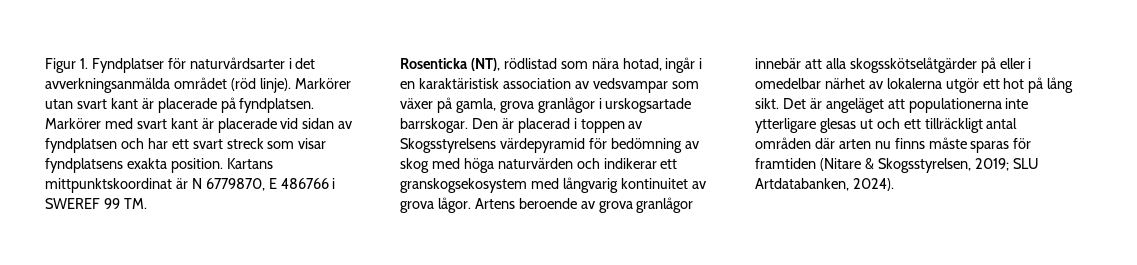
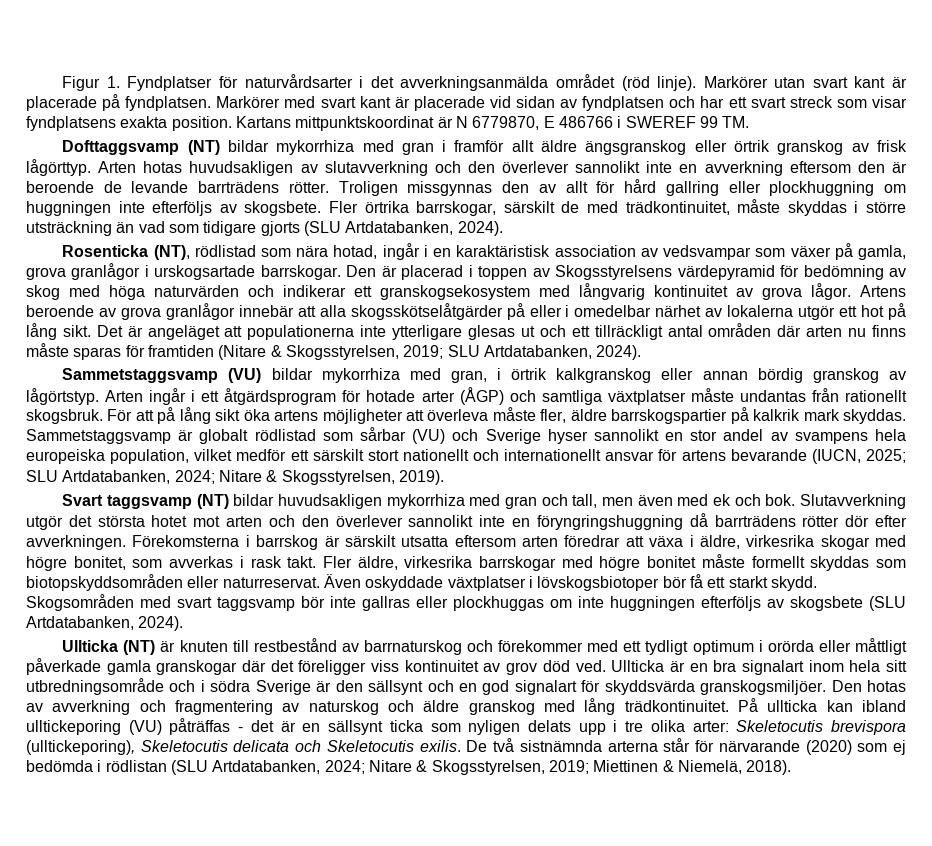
(147, 203) none -> [62,140,908,155] [26,159,907,176] [26,179,907,196] [26,199,907,216] [26,221,503,236] // Dofttaggsvamp (NT) bildar mykorrhiza med gran i framför allt äldre ängsgranskog eller örtrik granskog av frisk lågörttyp. Arten hotas huvudsakligen av slutavverkning och den överlever sannolikt inte en avverkning eftersom den är beroende de levande barrträdens rötter. Troligen missgynnas den av allt för hård gallring eller plockhuggning om huggningen inte efterföljs av skogsbete. Fler örtrika barrskogar, särskilt de med trädkontinuitet, måste skyddas i större utsträckning än vad som tidigare gjorts (SLU Artdatabanken, 2024).
(894, 184) none -> [62,368,906,383] [26,387,907,405] [26,407,907,424] [26,427,906,444] [26,449,906,464] [26,470,444,485] [62,494,907,509] [26,513,908,530] [26,535,906,550] [26,554,907,571] [26,574,817,591] [26,594,906,611] [26,616,184,631] [62,638,907,655] [26,658,908,675] [26,678,906,695] [26,698,907,715] [26,718,906,735] [26,738,907,755] [26,760,792,775] // Sammetstaggsvamp (VU) bildar mykorrhiza med gran, i örtrik kalkgranskog eller annan bördig granskog av lågörtstyp. Arten ingår i ett åtgärdsprogram för hotade arter (ÅGP) och samtliga växtplatser måste undantas från rationellt skogsbruk. För att på lång sikt öka artens möjligheter att överleva måste fler, äldre barrskogspartier på kalkrik mark skyddas. Sammetstaggsvamp är globalt rödlistad som sårbar (VU) och Sverige hyser sannolikt en stor andel av svampens hela europeiska population, vilket medför ett särskilt stort nationellt och internationellt ansvar för artens bevarande (IUCN, 2025; SLU Artdatabanken, 2024; Nitare & Skogsstyrelsen, 2019). // Svart taggsvamp (NT) bildar huvudsakligen mykorrhiza med gran och tall, men även med ek och bok. Slutavverkning utgör det största hotet mot arten och den överlever sannolikt inte en föryngringshuggning då barrträdens rötter dör efter avverkningen. Förekomsterna i barrskog är särskilt utsatta eftersom arten föredrar att växa i äldre, virkesrika skogar med högre bonitet, som avverkas i rask takt. Fler äldre, virkesrika barrskogar med högre bonitet måste formellt skyddas som biotopskyddsområden eller naturreservat. Även oskyddade växtplatser i lövskogsbiotoper bör få ett starkt skydd. Skogsområden med svart taggsvamp bör inte gallras eller plockhuggas om inte huggningen efterföljs av skogsbete (SLU Artdatabanken, 2024). // Ullticka (NT) är knuten till restbestånd av barrnaturskog och förekommer med ett tydligt optimum i orörda eller måttligt påverkade gamla granskogar där det föreligger viss kontinuitet av grov död ved. Ullticka är en bra signalart inom hela sitt utbredningsområde och i södra Sverige är den sällsynt och en god signalart för skyddsvärda granskogsmiljöer. Den hotas av avverkning och fragmentering av naturskog och äldre granskog med lång trädkontinuitet. På ullticka kan ibland ulltickeporing (VU) påträffas - det är en sällsynt ticka som nyligen delats upp i tre olika arter: Skeletocutis brevispora (ulltickeporing), Skeletocutis delicata och Skeletocutis exilis. De två sistnämnda arterna står för närvarande (2020) som ej bedömda i rödlistan (SLU Artdatabanken, 2024; Nitare & Skogsstyrelsen, 2019; Miettinen & Niemelä, 2018).

